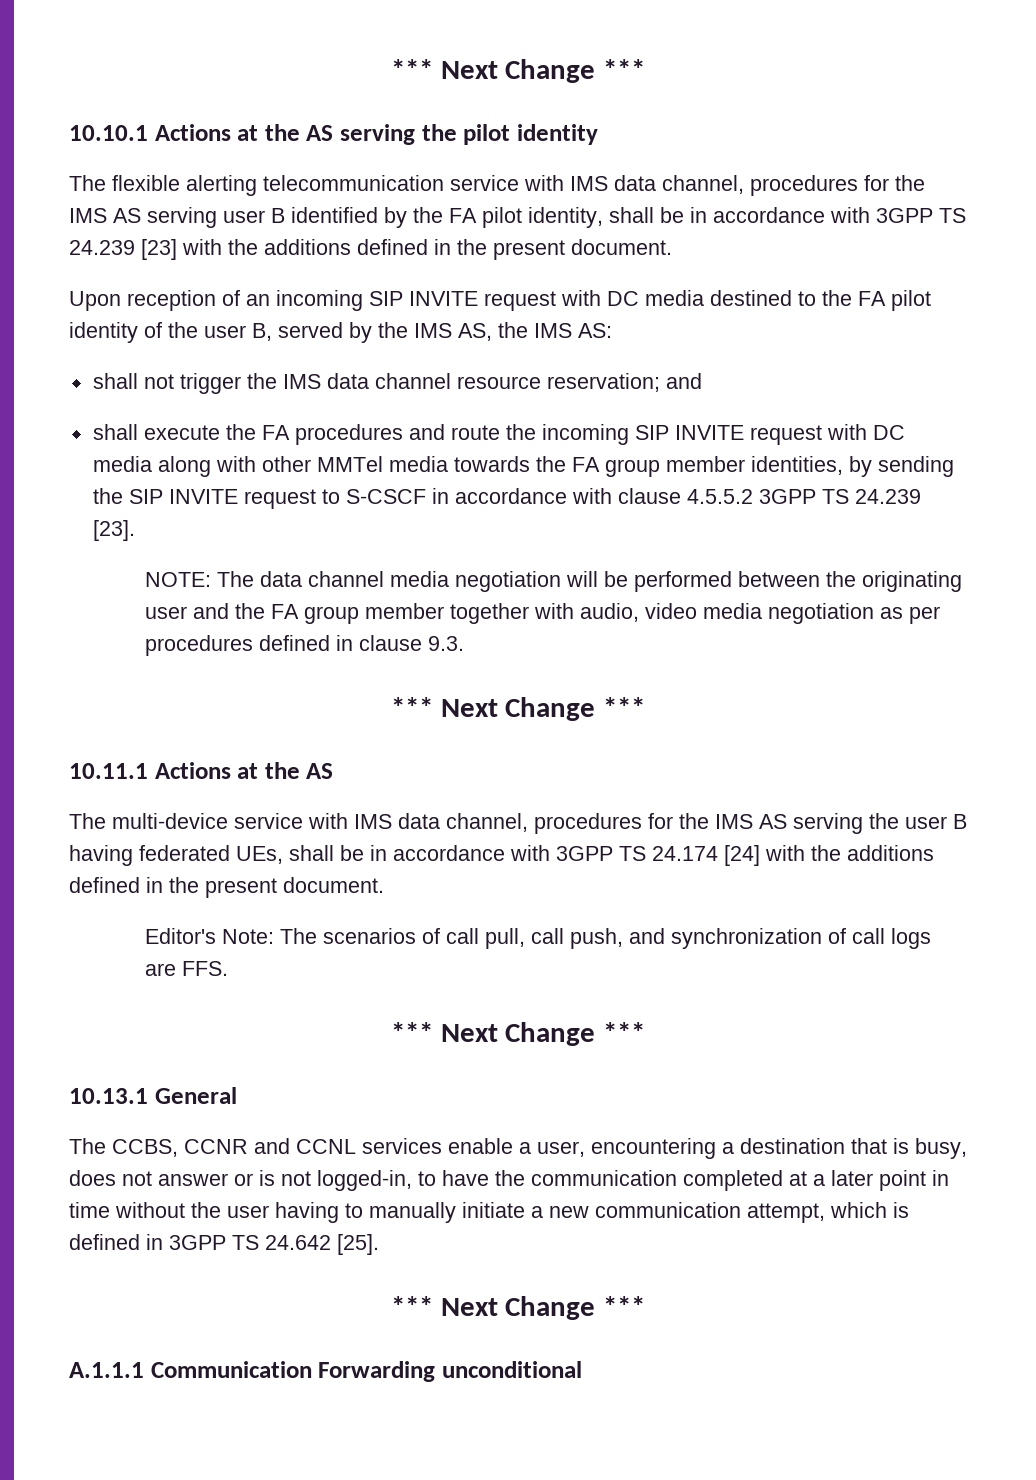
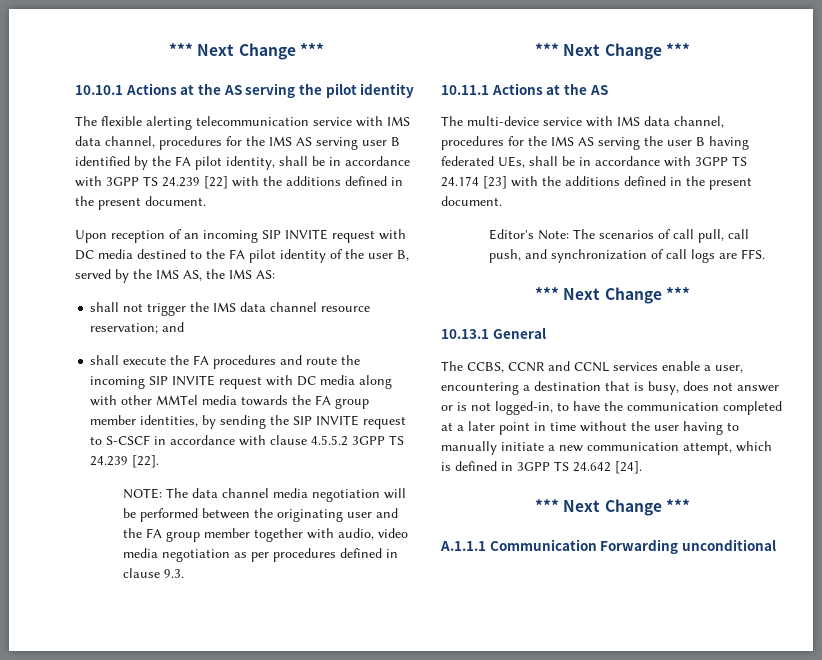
[141,239,177,260] [23] -> [204,176,228,189] [22]
[92,520,135,541] [23]. -> [132,455,160,468] [22].
[724,845,760,866] [24] -> [483,176,507,189] [23]
[337,1234,379,1255] [25]. -> [615,461,642,474] [24].

